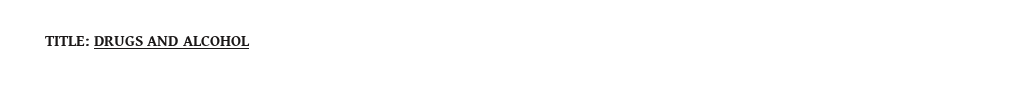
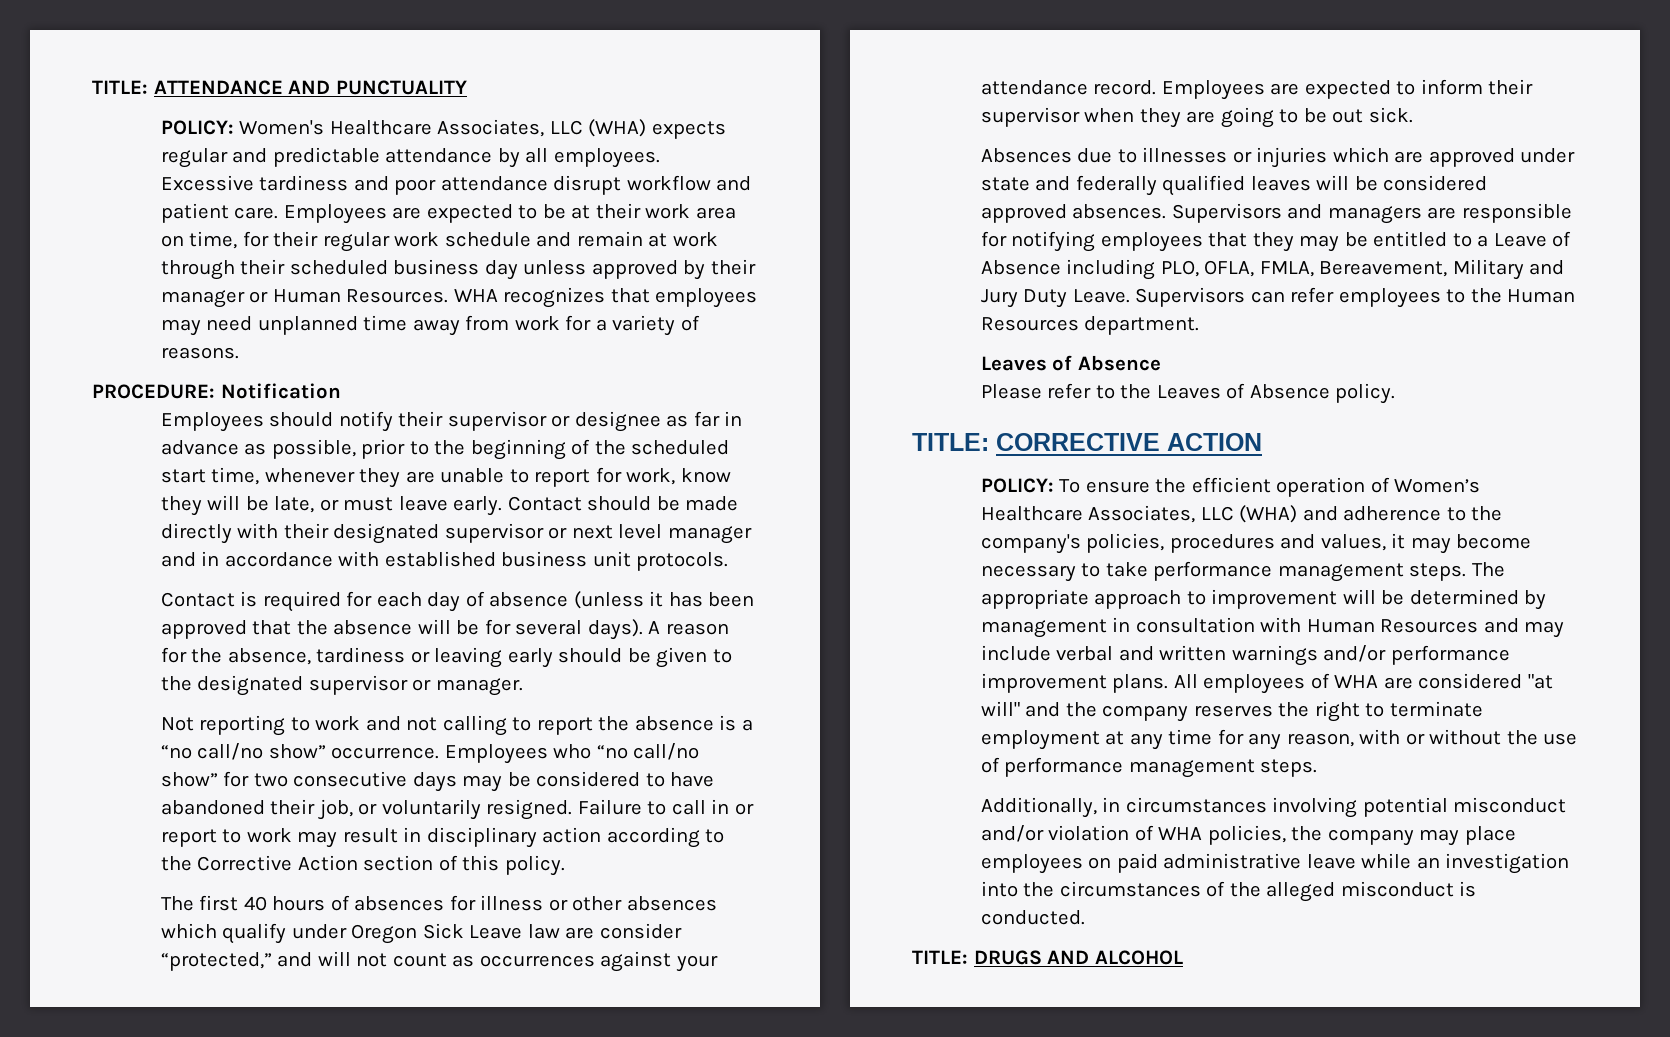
[45,36,90,46] TITLE: -> [92,80,467,95] [160,119,726,139] [160,147,660,168] [160,175,752,195] [160,203,736,224] [160,231,718,252] [160,259,756,280] [160,287,758,308] [160,315,700,336] [160,347,239,359] [92,383,341,399] [160,411,743,432] [160,439,730,460] [160,467,731,488] [160,495,739,516] [160,523,752,544] [160,551,729,571] [160,591,755,612] [160,619,729,640] [160,647,732,668] [160,675,523,696] [160,715,753,736] [160,743,700,764] [160,771,715,792] [160,799,754,820] [160,827,725,848] [160,855,565,876] [160,895,717,911] [160,923,682,944] [160,951,718,972] [980,79,1534,100] [980,107,1413,128] [980,147,1576,168] [980,175,1488,196] [980,203,1572,224] [980,231,1572,252] [980,259,1565,280] [980,287,1576,308] [980,316,1200,335] [980,355,1161,371] [980,383,1396,404] [912,433,1262,451] [980,477,1481,497] [980,505,1503,523] [980,533,1532,554] [980,561,1505,582] [980,589,1547,610] [980,617,1565,638] [980,645,1510,666] [980,673,1553,694] [980,701,1483,722] [980,729,1578,750] [980,757,1318,778] [980,797,1567,818] [980,825,1516,846] [980,853,1570,874] [980,881,1477,902] [980,910,1085,925] [912,950,968,964] TITLE: ATTENDANCE AND PUNCTUALITY // POLICY: Women's Healthcare Associates, LLC (WHA) expects regular and predictable attendance by all employees. Excessive tardiness and poor attendance disrupt workflow and patient care. Employees are expected to be at their work area on time, for their regular work schedule and remain at work through their scheduled business day unless approved by their manager or Human Resources. WHA recognizes that employees may need unplanned time away from work for a variety of reasons. // PROCEDURE: Notification // Employees should notify their supervisor or designee as far in advance as possible, prior to the beginning of the scheduled start time, whenever they are unable to report for work, know they will be late, or must leave early. Contact should be made directly with their designated supervisor or next level manager and in accordance with established business unit protocols. // Contact is required for each day of absence (unless it has been approved that the absence will be for several days). A reason for the absence, tardiness or leaving early should be given to the designated supervisor or manager. // Not reporting to work and not calling to report the absence is a “no call/no show” occurrence. Employees who “no call/no show” for two consecutive days may be considered to have abandoned their job, or voluntarily resigned. Failure to call in or report to work may result in disciplinary action according to the Corrective Action section of this policy. // The first 40 hours of absences for illness or other absences which qualify under Oregon Sick Leave law are consider “protected,” and will not count as occurrences against your attendance record. Employees are expected to inform their supervisor when they are going to be out sick. // Absences due to illnesses or injuries which are approved under state and federally qualified leaves will be considered approved absences. Supervisors and managers are responsible for notifying employees that they may be entitled to a Leave of Absence including PLO, OFLA, FMLA, Bereavement, Military and Jury Duty Leave. Supervisors can refer employees to the Human Resources department. // Leaves of Absence // Please refer to the Leaves of Absence policy. // TITLE: CORRECTIVE ACTION // POLICY: To ensure the efficient operation of Women’s Healthcare Associates, LLC (WHA) and adherence to the company's policies, procedures and values, it may become necessary to take performance management steps. The appropriate approach to improvement will be determined by management in consultation with Human Resources and may include verbal and written warnings and/or performance improvement plans. All employees of WHA are considered "at will" and the company reserves the right to terminate employment at any time for any reason, with or without the use of performance management steps. // Additionally, in circumstances involving potential misconduct and/or violation of WHA policies, the company may place employees on paid administrative leave while an investigation into the circumstances of the alleged misconduct is conducted. // TITLE:

